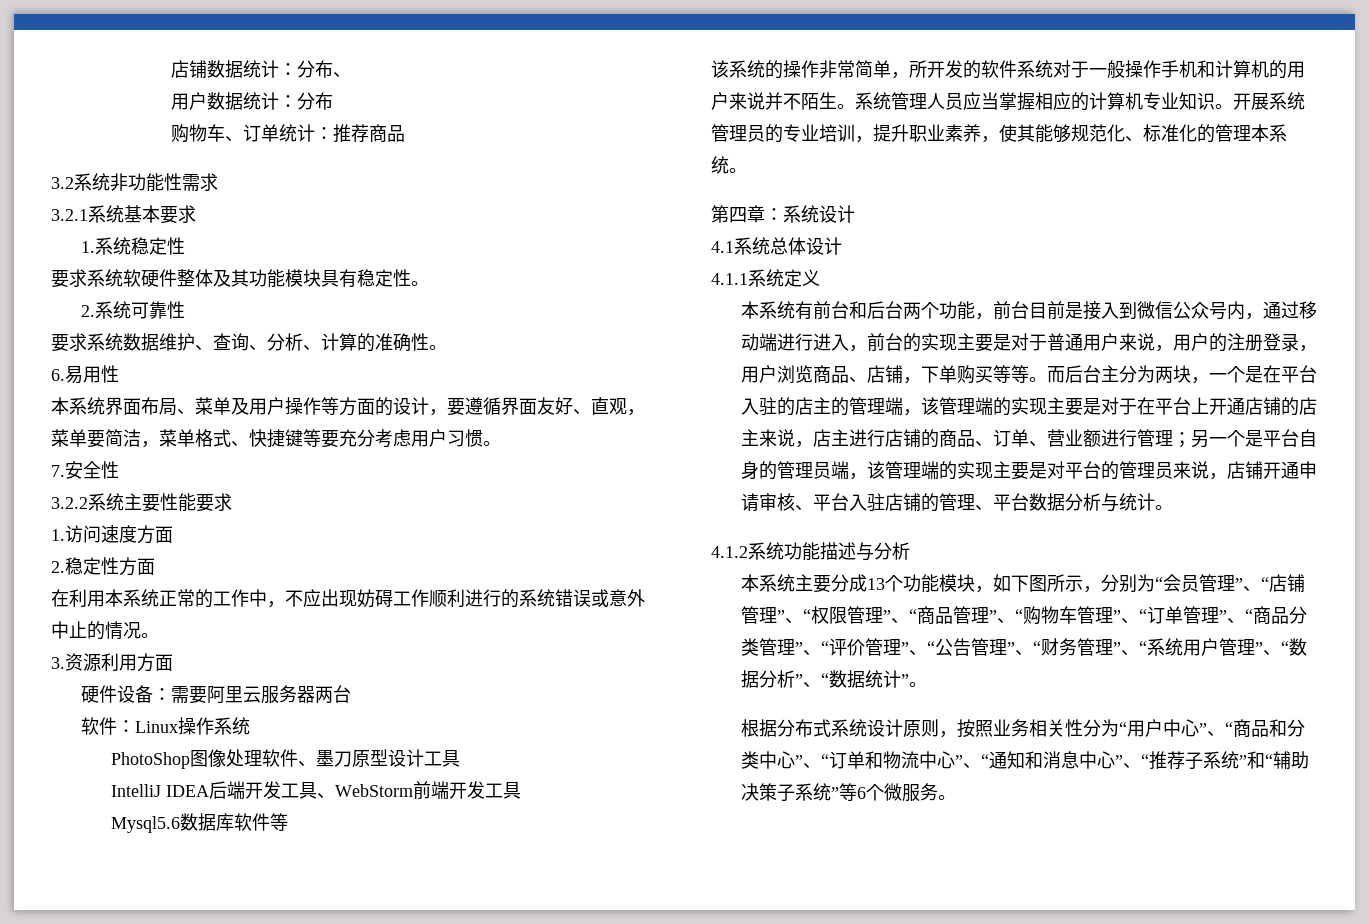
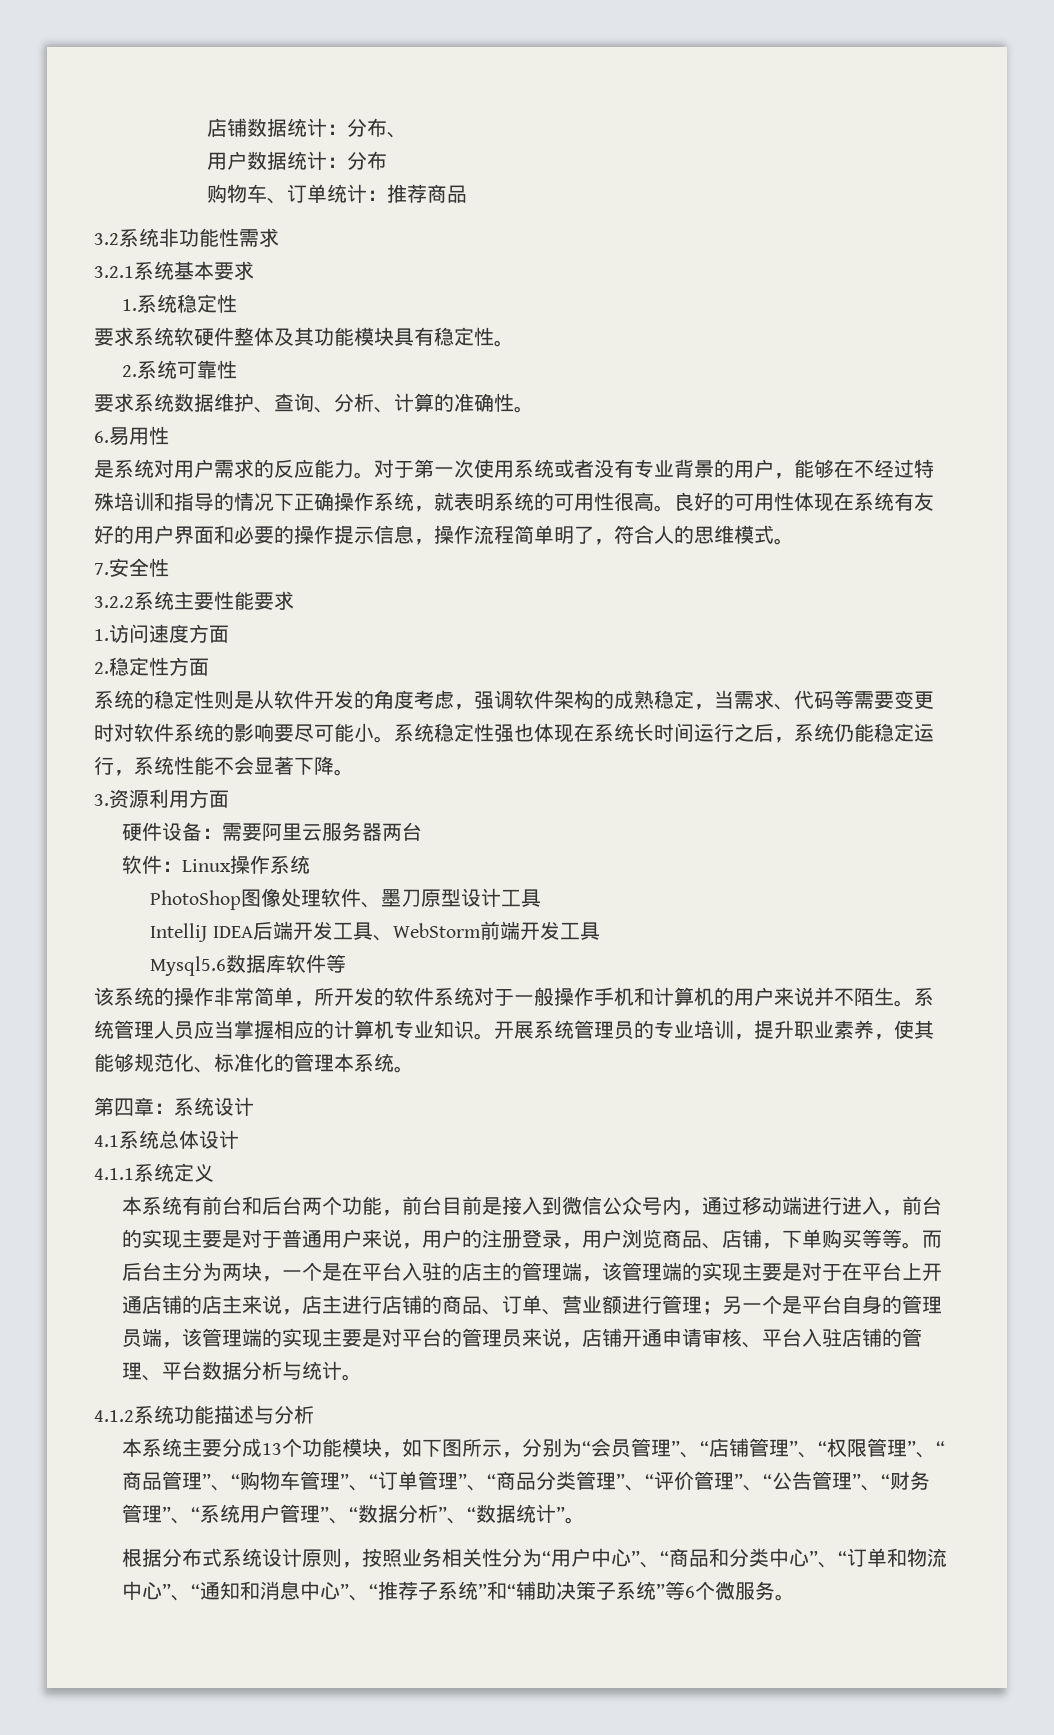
[51,397,645,416] [51,429,483,448] 本系统界面布局、菜单及用户操作等方面的设计，要遵循界面友好、直观，菜单要简洁，菜单格式、快捷键等要充分考虑用户习惯 -> [94,459,934,479] [94,492,934,512] [94,525,774,545] 是系统对用户需求的反应能力。对于第一次使用系统或者没有专业背景的用户，能够在不经过特殊培训和指导的情况下正确操作系统，就表明系统的可用性很高。良好的可用性体现在系统有友好的用户界面和必要的操作提示信息，操作流程简单明了，符合人的思维模式
[51,589,645,608] [51,621,141,640] 在利用本系统正常的工作中，不应出现妨碍工作顺利进行的系统错误或意外中止的情况 -> [94,690,934,710] [94,723,934,743] [94,756,334,776] 系统的稳定性则是从软件开发的角度考虑，强调软件架构的成熟稳定，当需求、代码等需要变更时对软件系统的影响要尽可能小。系统稳定性强也体现在系统长时间运行之后，系统仍能稳定运行，系统性能不会显著下降

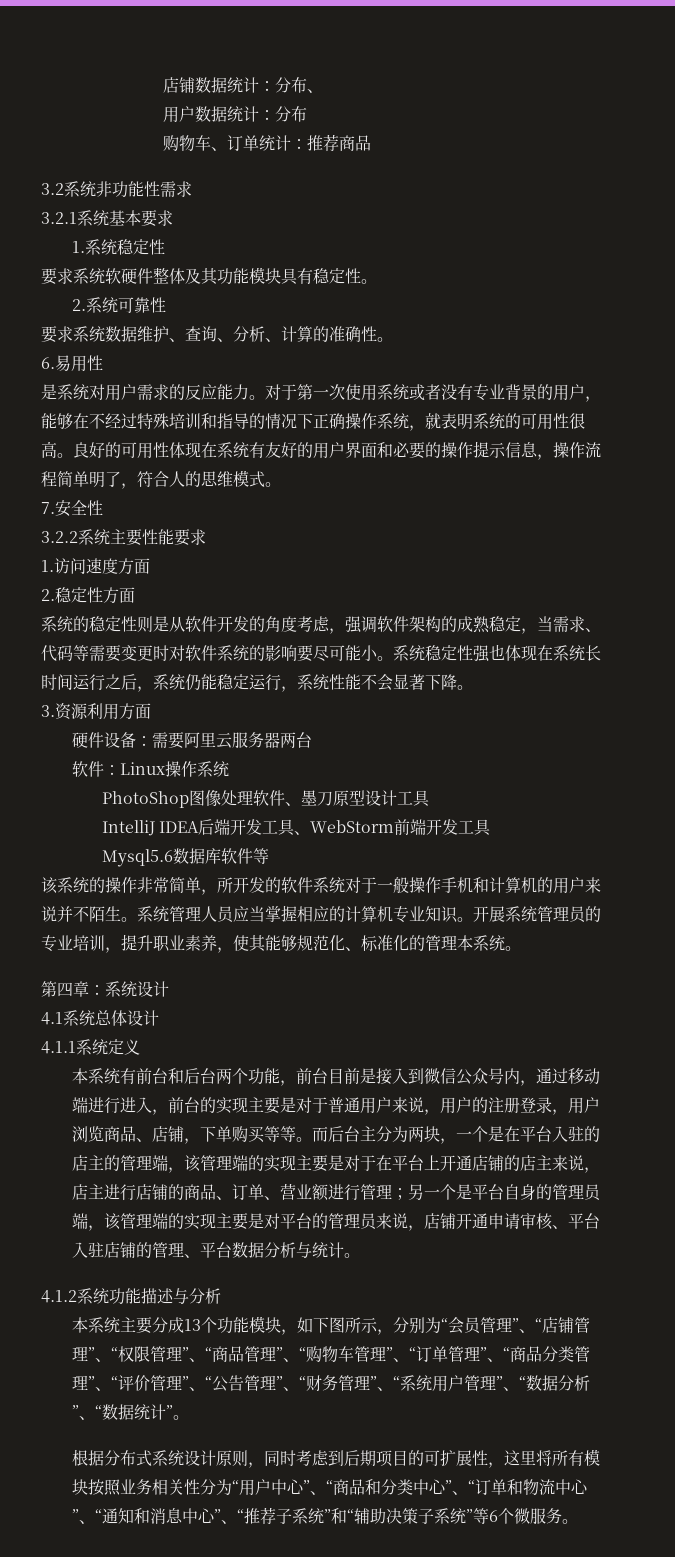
(363, 1565) none -> [263,1449,600,1468] [71,1479,88,1495] 同时考虑到后期项目的可扩展性，这里将所有模块

